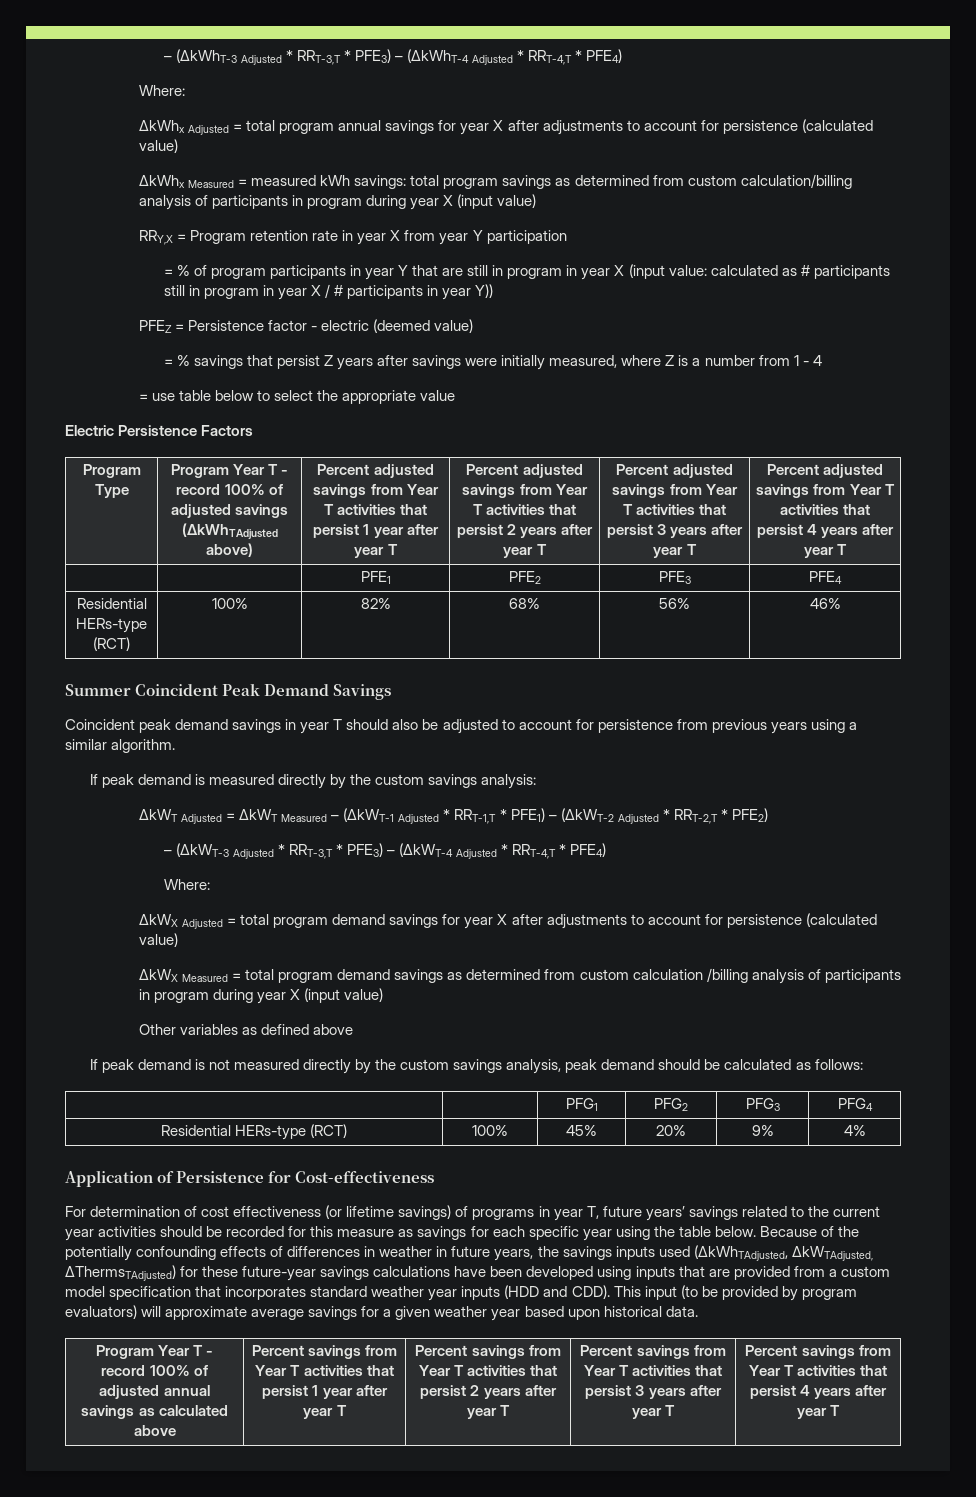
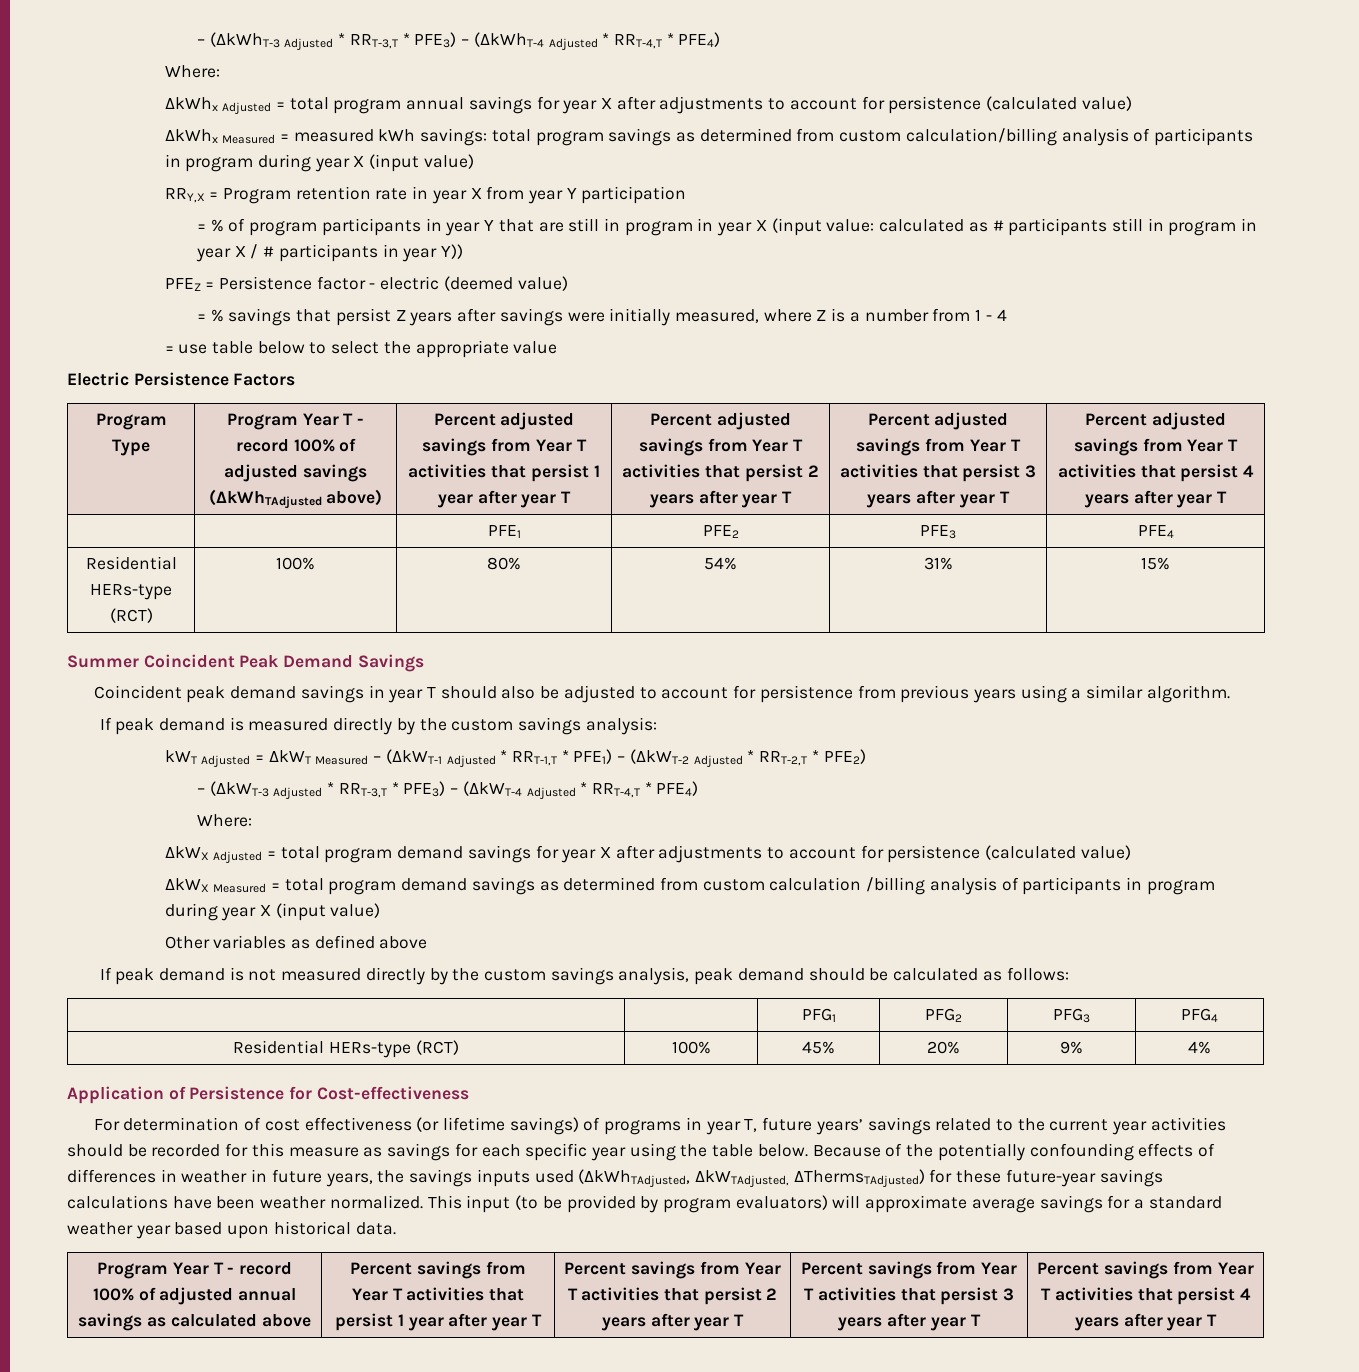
[360,598,391,609] [509,598,540,609] [659,598,690,609] [809,598,841,609] 82% | 68% | 56% | 46% -> [487,557,521,570] [704,557,737,570] [923,557,953,570] [1141,557,1170,570] 80% | 54% | 31% | 15%
[139,809,179,822] ΔkWT -> [164,750,197,764] kWT
[526,1266,890,1280] [65,1285,610,1301] developed using inputs that are provided from a custom model specification that incorporates standard weather year inputs (HDD and CDD). -> [260,1195,423,1209] weather normalized.
[395,1306,431,1320] given -> [1148,1196,1222,1209] standard

